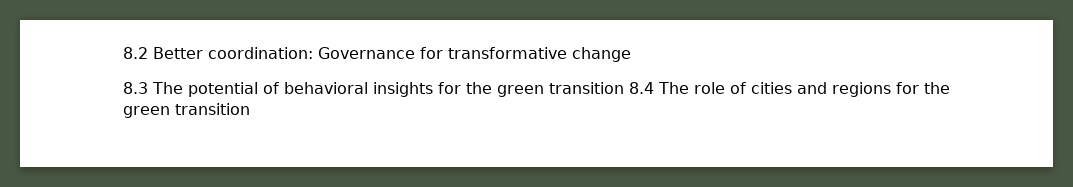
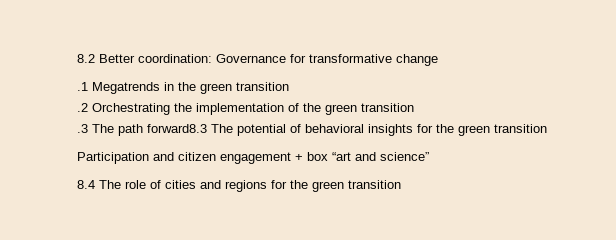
[123,82,149,94] 8.3 -> [76,82,289,94] [76,103,414,115] [76,124,207,136] .1 Megatrends in the green transition // .2 Orchestrating the implementation of the green transition // .3 The path forward8.3
(625, 88) none -> [76,152,429,164] // Participation and citizen engagement + box “art and science” //

